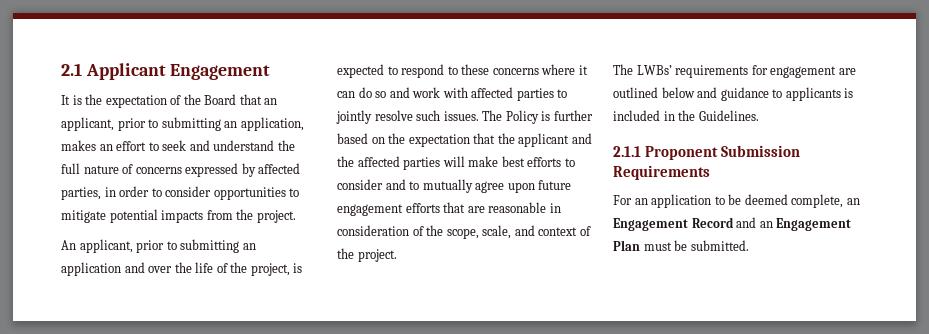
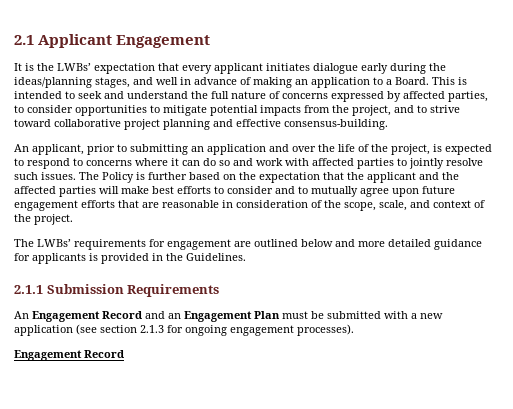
[105,94,278,108] [61,117,304,131] [61,140,147,151] expectation of the Board that an applicant, prior to submitting an application, makes an effort -> [57,63,446,74] [14,77,467,88] [14,91,62,99] LWBs’ expectation that every applicant initiates dialogue early during the ideas/planning stages, and well in advance of making an application to a Board. This is intended
[104,186,150,197] in order -> (488, 96) none
[256,210,296,223] project. -> [352,105,460,116] [14,119,388,130] project, and to strive toward collaborative project planning and effective consensus-building.
[461,64,490,75] these -> (83, 162) none
[720,87,783,101] guidance to -> [358,239,482,250] [14,253,30,261] more detailed guidance for
[613,110,660,121] included -> [101,253,149,264] provided
[645,146,719,160] Proponent -> (43, 289) none
[613,194,860,208] For an application to be deemed complete, an -> [14,311,29,319] An
[690,240,749,251] submitted. -> [327,311,443,319] [14,324,354,336] [14,350,124,361] submitted with a new application (see section 2.1.3 for ongoing engagement processes). // Engagement Record

